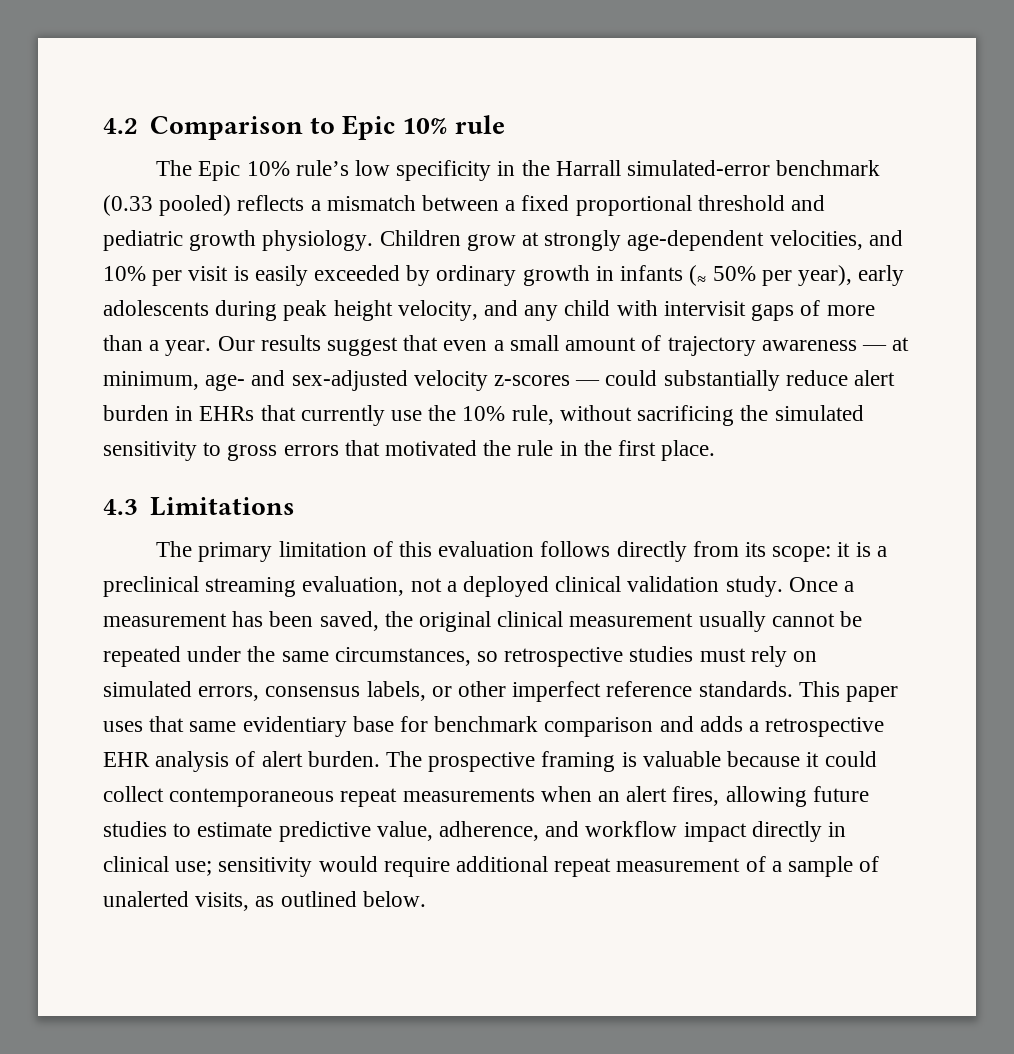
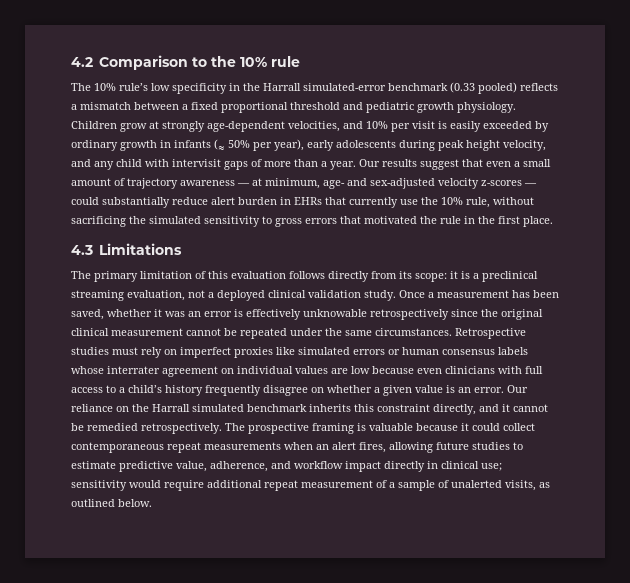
[342,115,396,140] Epic -> [210,56,236,67] the
[198,161,241,181] Epic -> (91, 87) none
(379, 621) none -> [107,309,478,320] whether it was an error is effectively unknowable retrospectively since
[698,611,766,632] usually -> (183, 332) none
[334,647,624,667] circumstances, so retrospective -> [375,328,526,339] circumstances. Retrospective
[103,681,899,702] [103,716,885,737] [103,751,380,772] simulated errors, consensus labels, or other imperfect reference standards. This paper uses that same evidentiary base for benchmark comparison and adds a retrospective EHR analysis of alert burden. -> [180,347,528,358] [71,366,543,377] [71,385,528,396] [71,404,548,415] [71,423,222,434] imperfect proxies like simulated errors or human consensus labels whose interrater agreement on individual values are low because even clinicians with full access to a child’s history frequently disagree on whether a given value is an error. Our reliance on the Harrall simulated benchmark inherits this constraint directly, and it cannot be remedied retrospectively.

